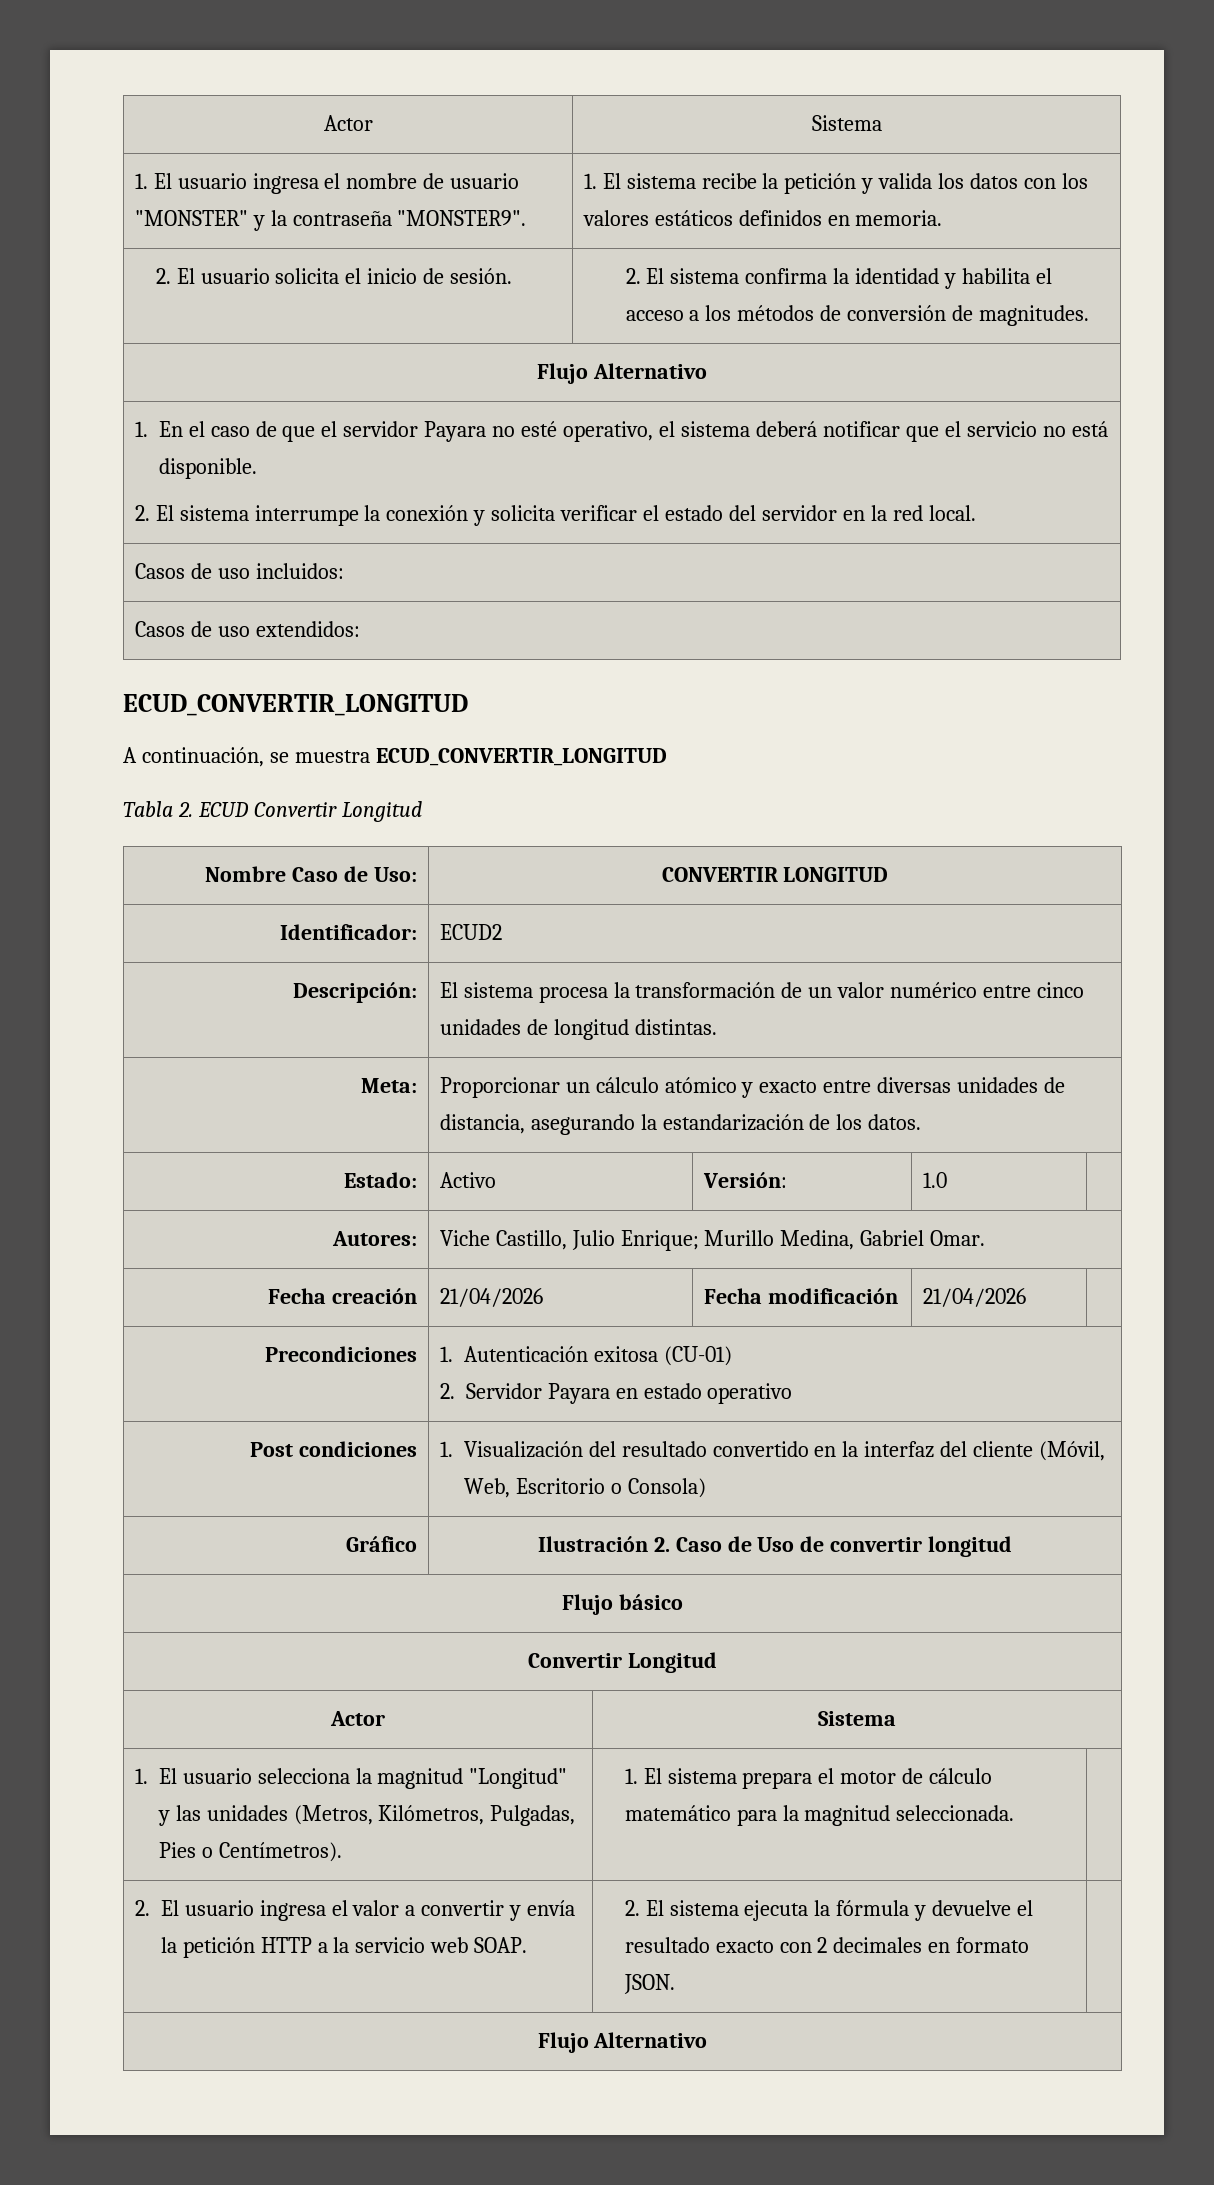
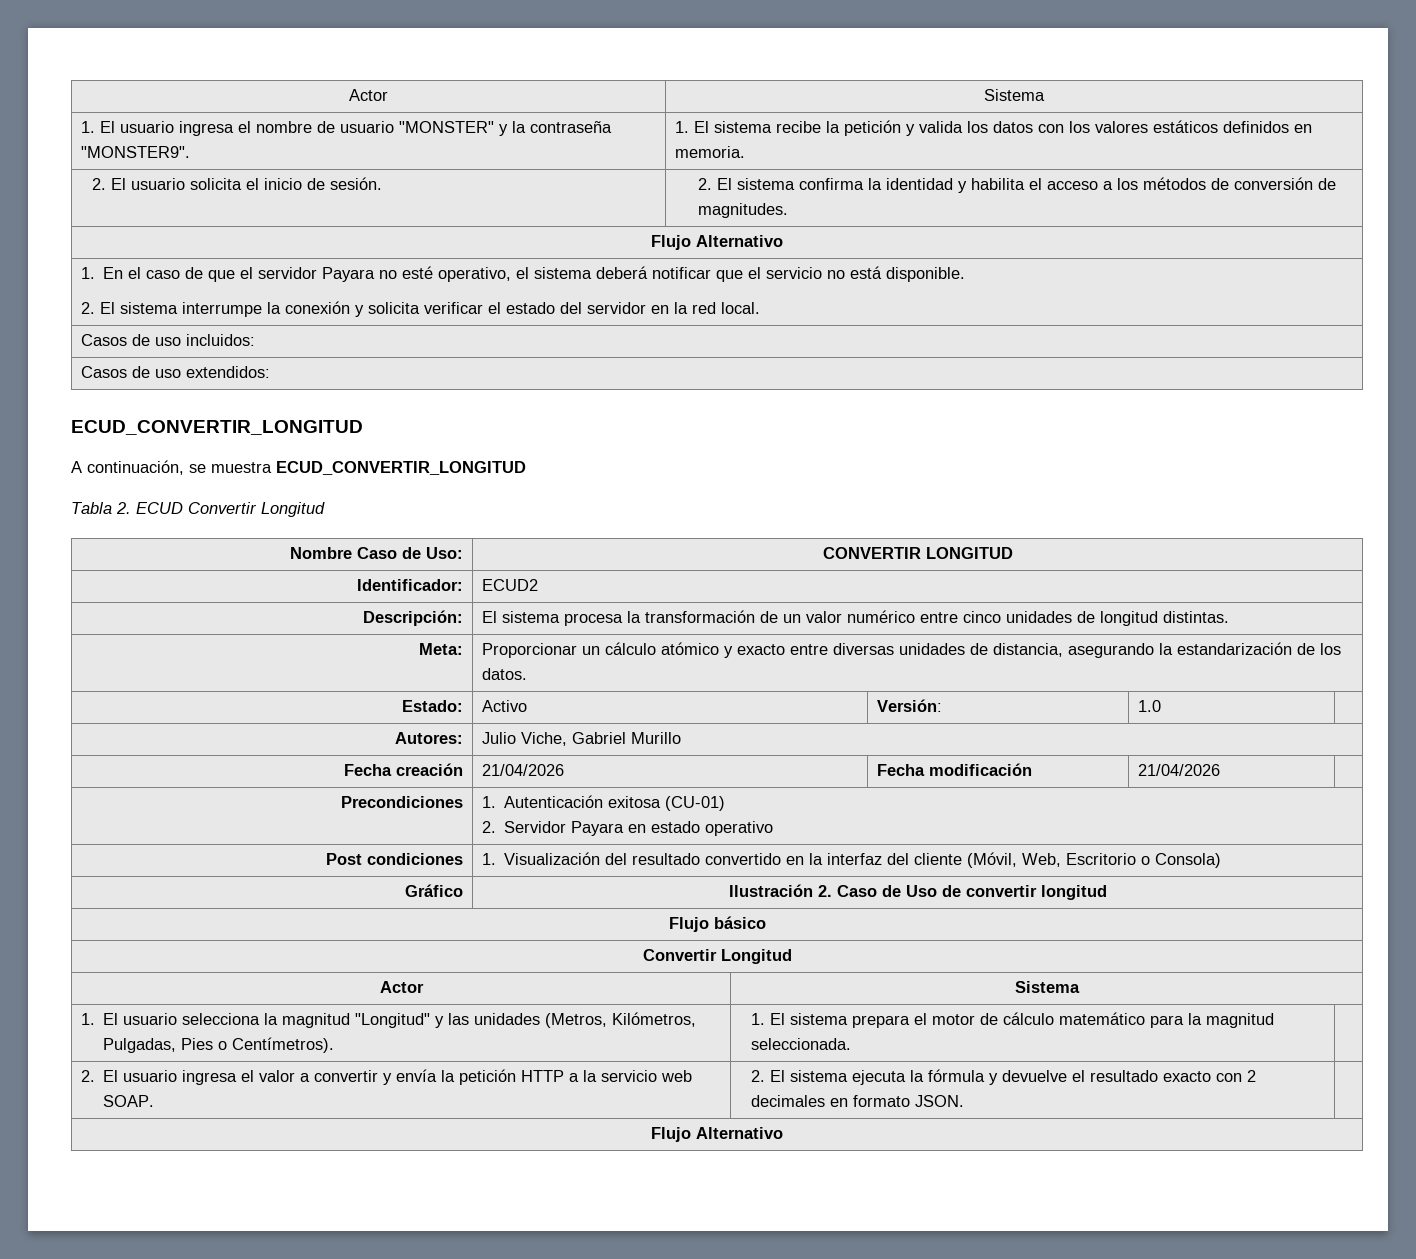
[439,1230,986,1251] Viche Castillo, Julio Enrique; Murillo Medina, Gabriel Omar. -> [481,732,681,746] Julio Viche, Gabriel Murillo

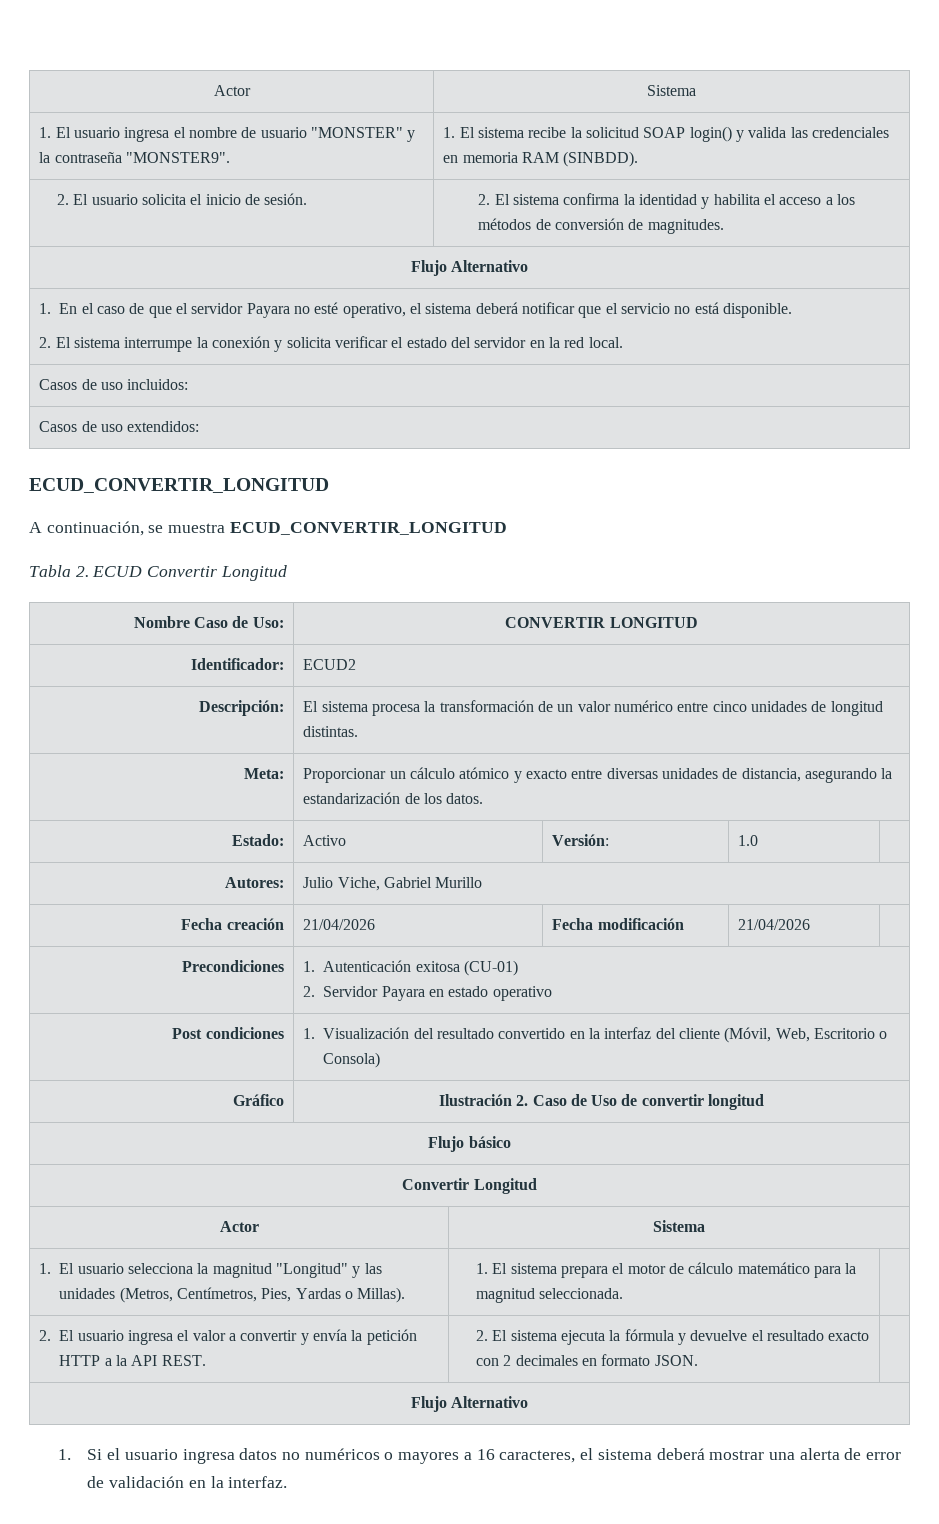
[843,120,1312,136] [674,146,745,158] petición y valida los datos con los valores estáticos definidos en memoria. -> [586,126,889,142] [443,151,639,167] solicitud SOAP login() y valida las credenciales en memoria RAM (SINBDD).
[611,1012,696,1027] [102,1037,334,1053] Kilómetros, Pulgadas, Pies o Centímetros). -> [177,1287,406,1303] Centímetros, Pies, Yardas o Millas).
[600,1070,692,1082] [102,1095,154,1107] servicio web SOAP. -> [131,1355,206,1366] API REST.
(783, 1133) none -> [58,1448,902,1464] [87,1476,288,1488] // 1. Si el usuario ingresa datos no numéricos o mayores a 16 caracteres, el sistema deberá mostrar una alerta de error de validación en la interfaz.

